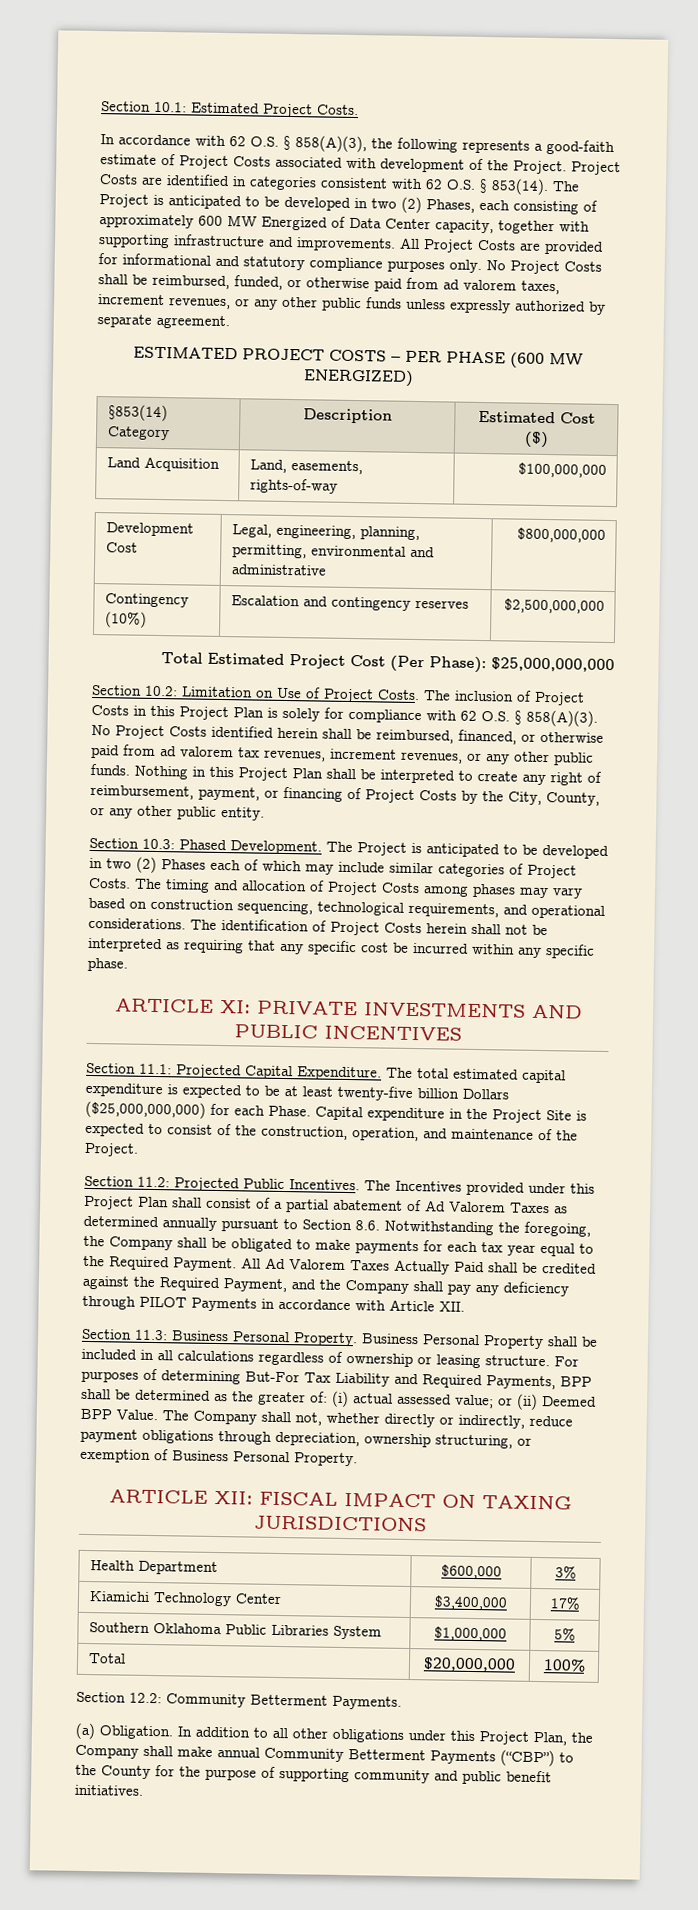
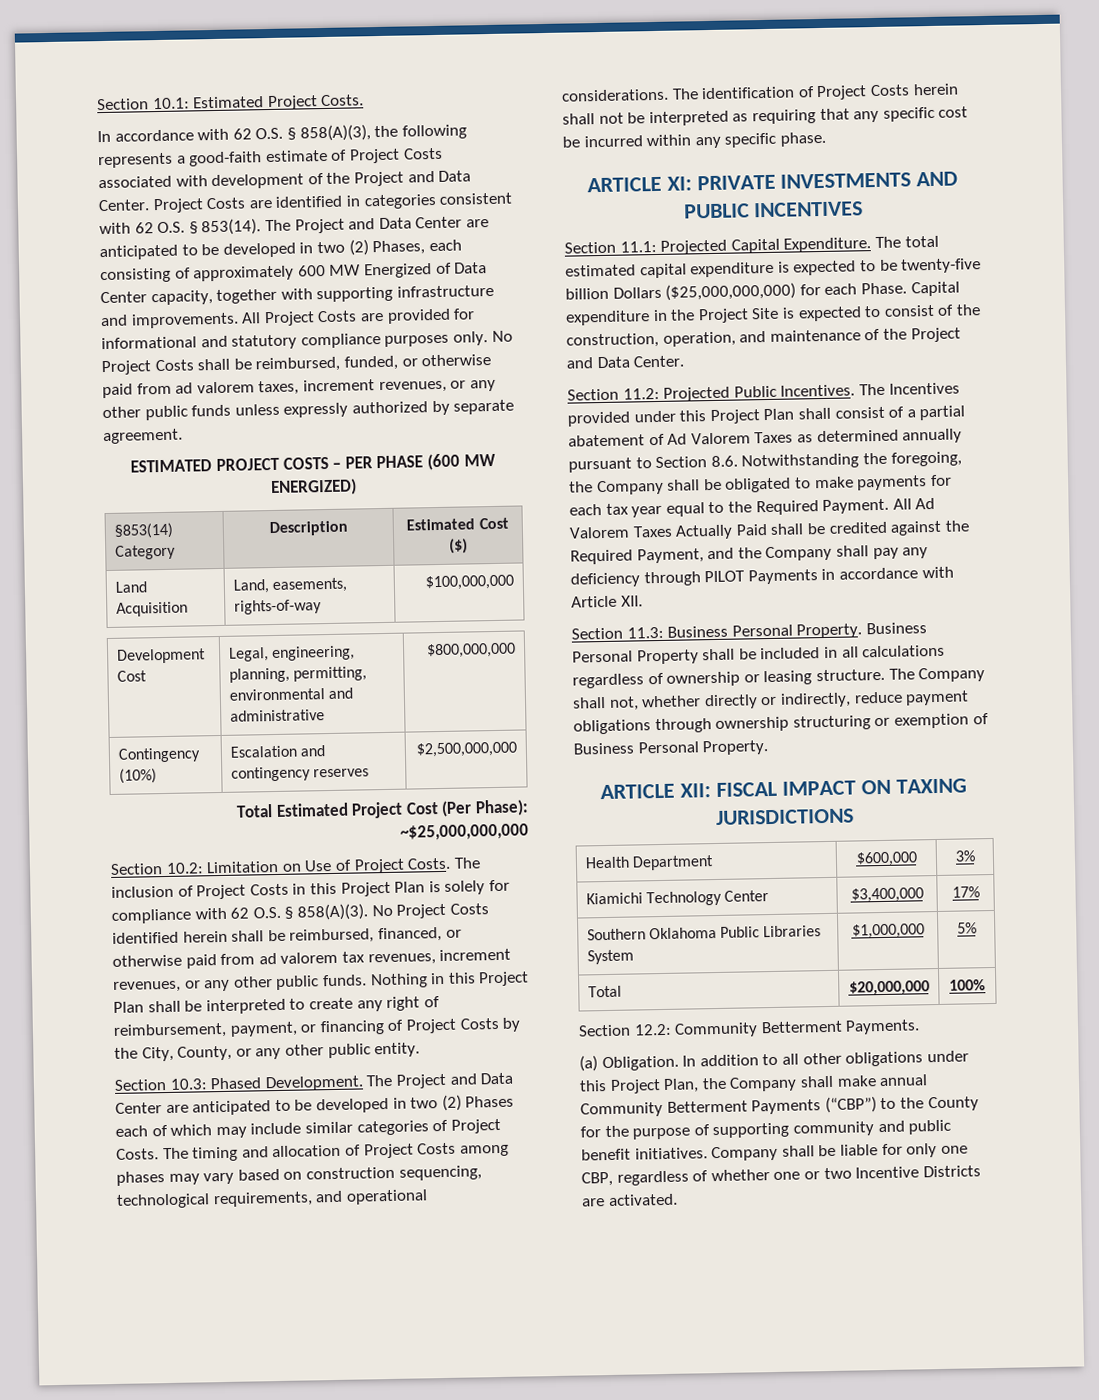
[513,160,567,175] Project. -> [353,170,472,187] [98,199,150,212] Project and Data Center.
[153,194,164,206] is -> [348,216,489,230] and Data Center are
[491,657,615,673] $25,000,000,000 -> [400,823,529,841] ~$25,000,000,000
[411,842,422,854] is -> [449,1072,514,1085] [115,1102,189,1114] and Data Center are
[284,1086,333,1097] at least -> (898, 265) none
[84,1142,139,1157] Project. -> [910,327,961,343] [566,355,685,369] Project and Data Center.
[554,1356,579,1367] [81,1368,592,1390] [81,1388,597,1410] [80,1408,158,1421] For purposes of determining But-For Tax Liability and Required Payments, BPP shall be determined as the greater of: (i) actual assessed value; or (ii) Deemed BPP Value. -> (885, 675) none
[275,1431,513,1449] depreciation, ownership structuring, -> [715,715,871,732] ownership structuring
(144, 1790) none -> [711,1143,968,1162] [581,1165,981,1187] [582,1193,678,1207] Company shall be liable for only one CBP, regardless of whether one or two Incentive Districts are activated.

